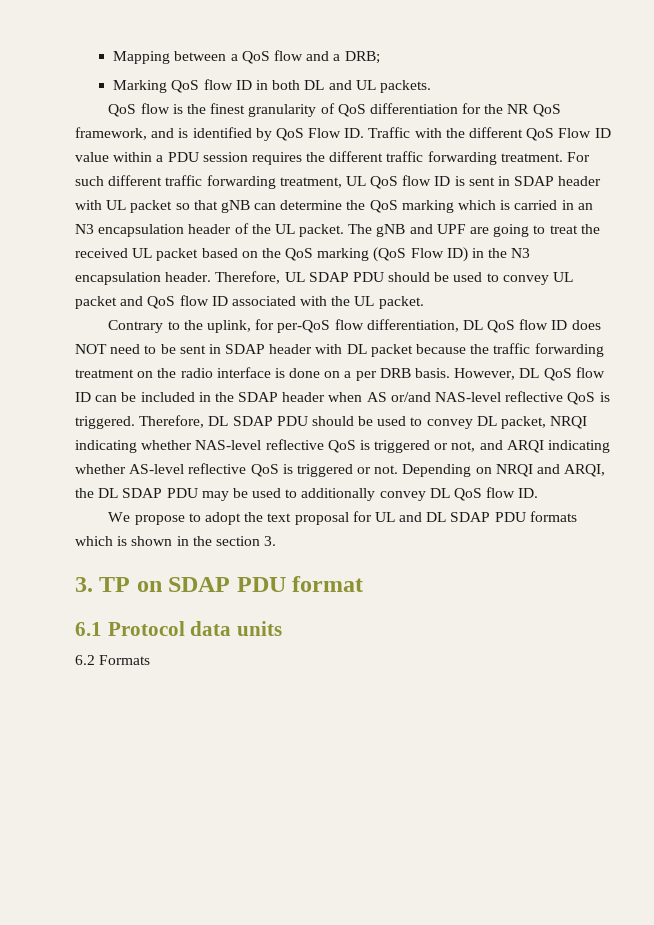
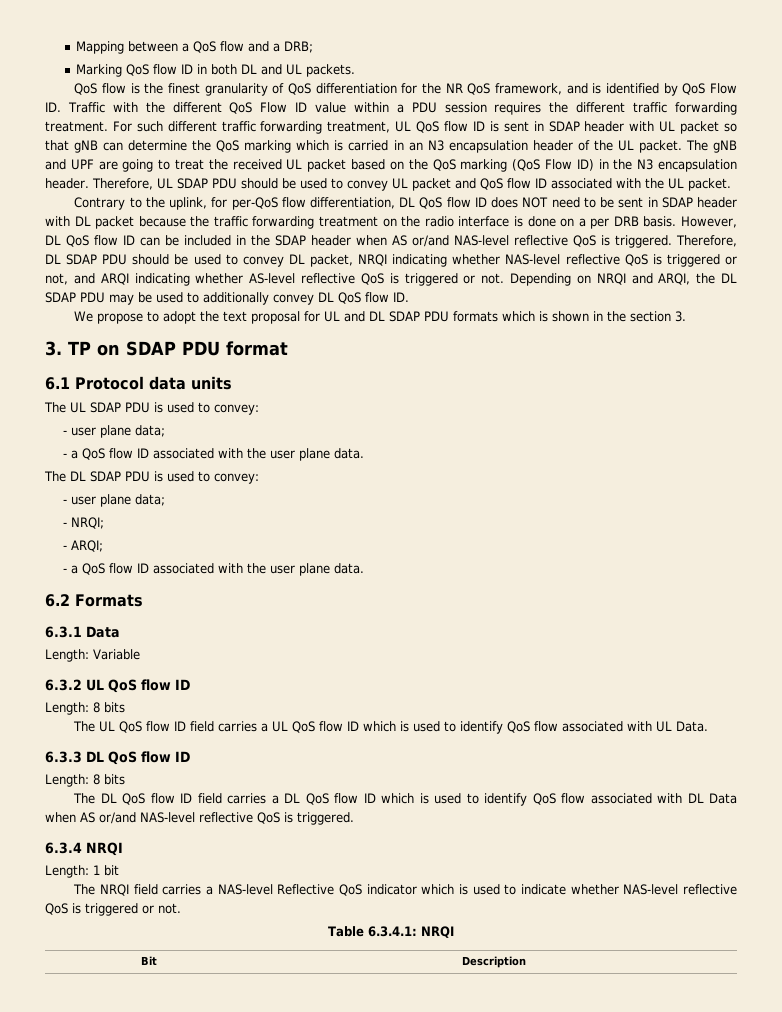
[75,655,151,665] 6.2 Formats -> [44,402,259,415] [62,425,165,438] [62,448,364,461] [44,471,259,484] [62,494,165,507] [62,517,104,529] [62,540,103,552] [62,563,364,576] [45,594,143,607] [45,626,120,638] [45,649,140,662] [45,679,190,693] [45,702,125,715] [73,721,709,734] [45,751,190,765] [45,774,125,787] [73,793,737,806] [45,812,354,825] [45,842,123,856] [45,865,119,878] [73,884,737,896] [45,903,181,916] [328,926,454,938] [140,956,157,965] [462,956,526,968] The UL SDAP PDU is used to convey: // - user plane data; // - a QoS flow ID associated with the user plane data. // The DL SDAP PDU is used to convey: // - user plane data; // - NRQI; // - ARQI; // - a QoS flow ID associated with the user plane data. // 6.2 Formats // 6.3.1 Data // Length: Variable // 6.3.2 UL QoS flow ID // Length: 8 bits // The UL QoS flow ID field carries a UL QoS flow ID which is used to identify QoS flow associated with UL Data. // 6.3.3 DL QoS flow ID // Length: 8 bits // The DL QoS flow ID field carries a DL QoS flow ID which is used to identify QoS flow associated with DL Data when AS or/and NAS-level reflective QoS is triggered. // 6.3.4 NRQI // Length: 1 bit // The NRQI field carries a NAS-level Reflective QoS indicator which is used to indicate whether NAS-level reflective QoS is triggered or not. // Table 6.3.4.1: NRQI // Bit | Description

